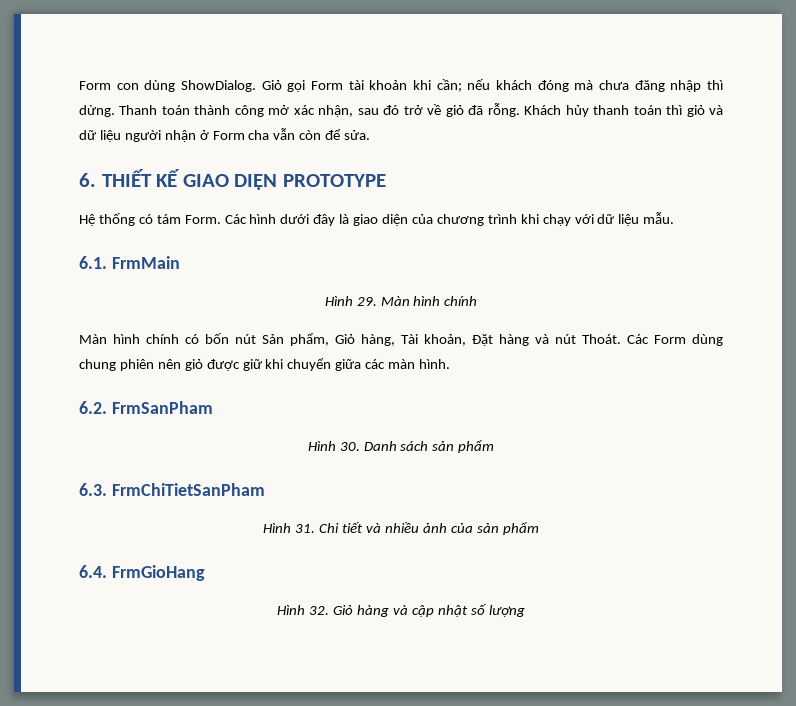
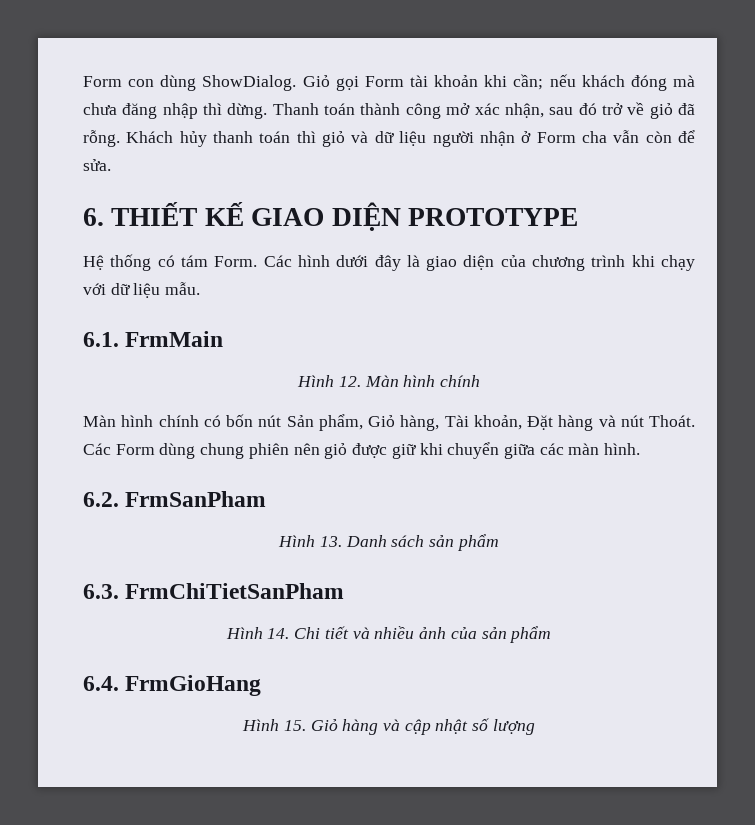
[356,297,377,306] 29. -> [338,376,361,387] 12.
[339,442,360,451] 30. -> [319,536,342,547] 13.
[295,524,316,533] 31. -> [267,628,290,639] 14.
[309,606,330,615] 32. -> [283,720,306,731] 15.

